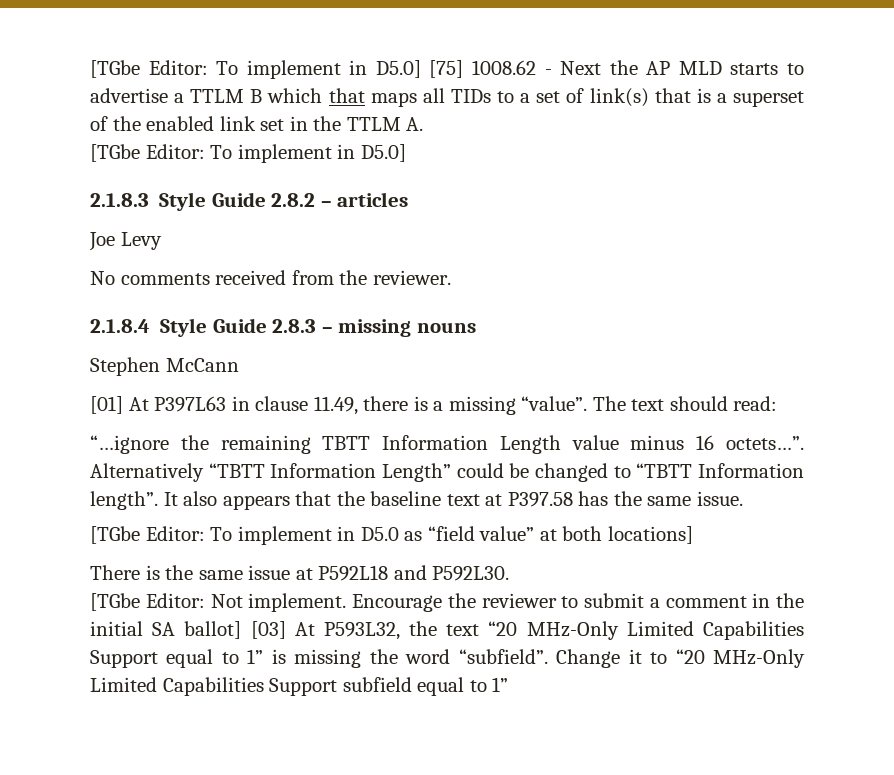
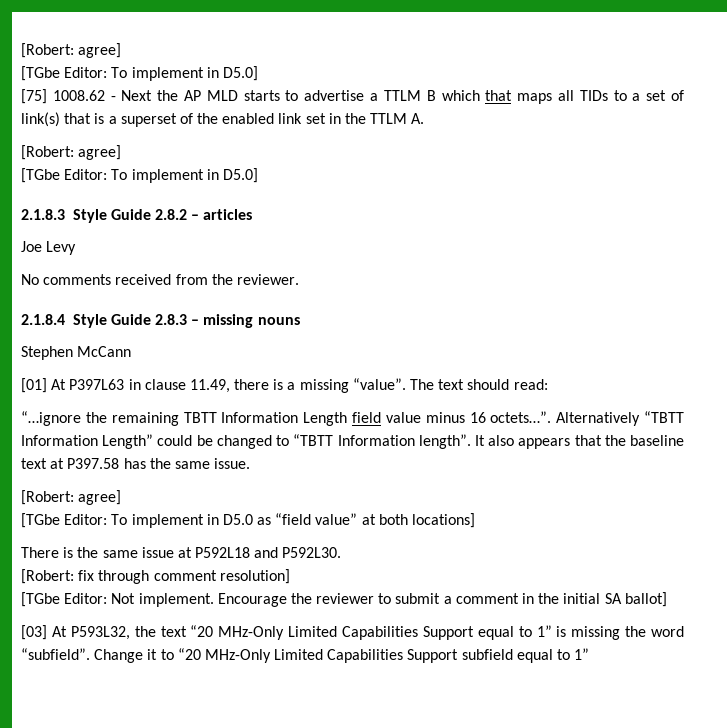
[90,60,421,79] [TGbe Editor: To implement in D5.0] -> [21,43,122,58] [21,66,258,81] [Robert: agree] // [TGbe Editor: To implement in D5.0] //
(424, 124) none -> [21,145,122,160] // [Robert: agree]
(561, 444) none -> [352,412,381,423] field
(743, 498) none -> [21,490,122,505] // [Robert: agree]
(510, 573) none -> [21,569,290,584] // [Robert: fix through comment resolution]
(242, 630) none -> (667, 599) //

